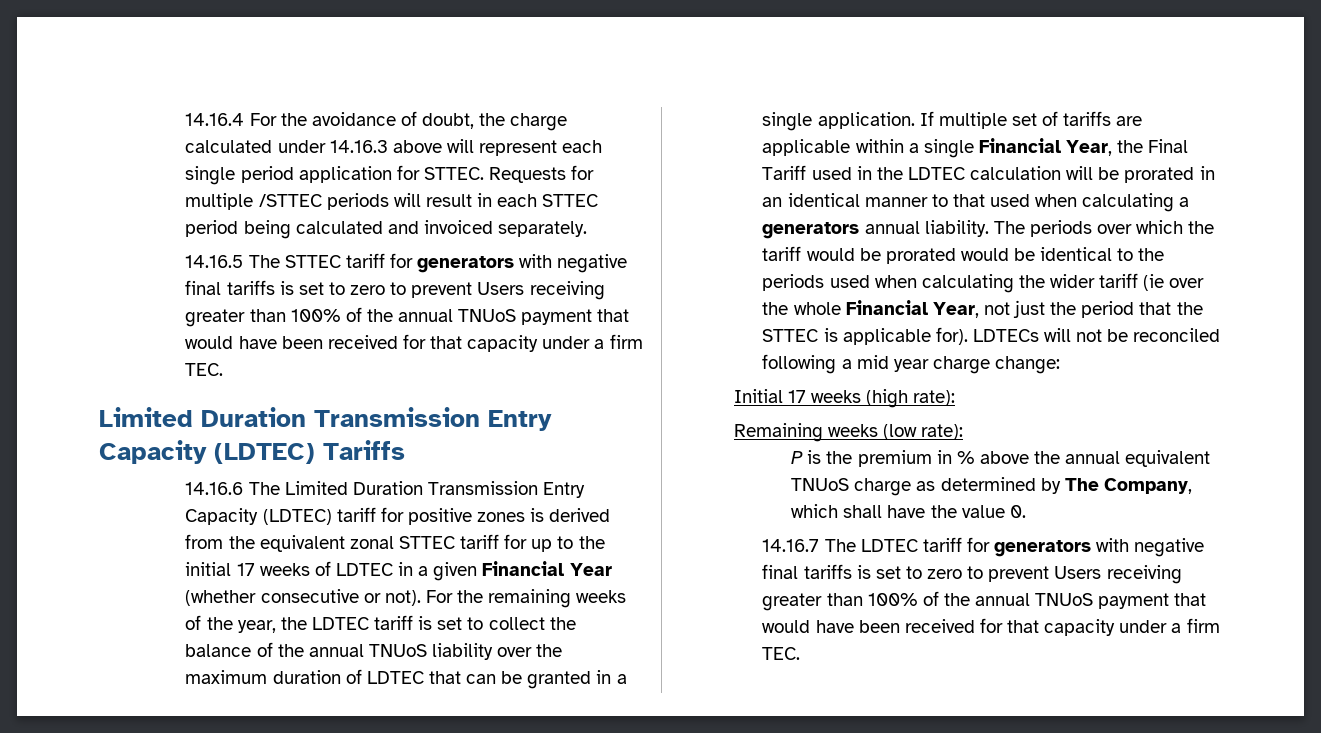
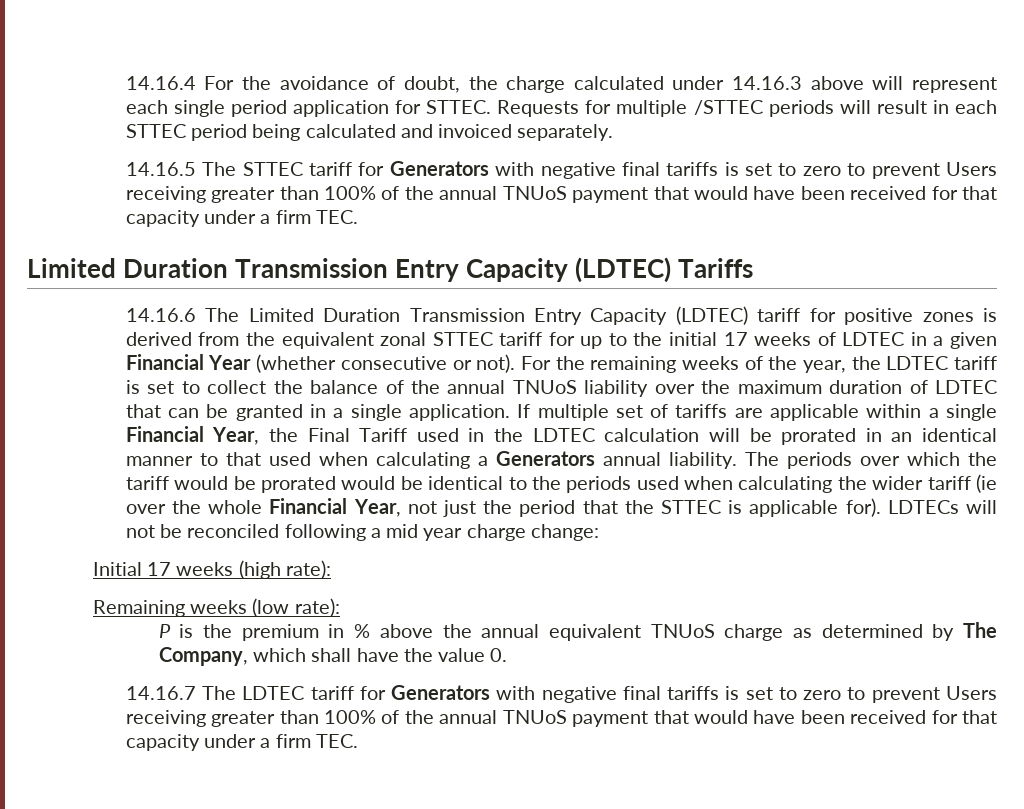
[417,256,515,273] generators -> [389,161,489,176] Generators
[762,222,860,239] generators -> [495,451,595,466] Generators
[994,540,1092,557] generators -> [391,685,491,700] Generators

